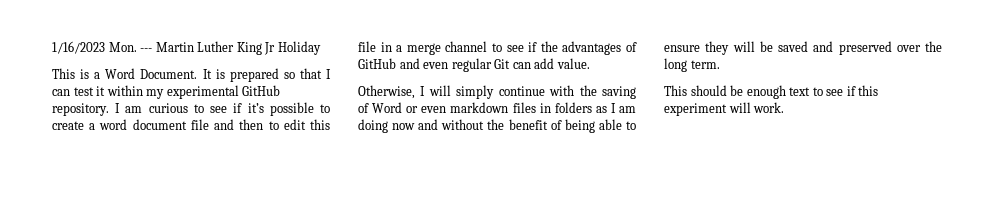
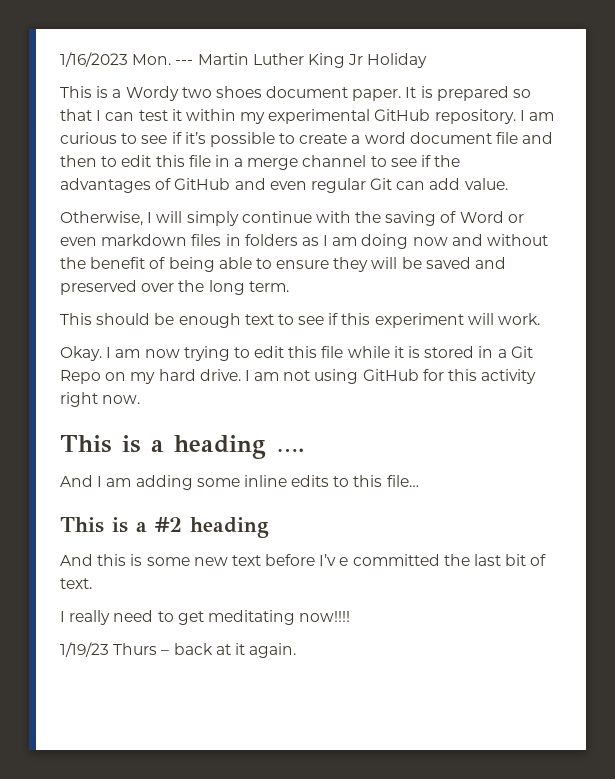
[105,68,198,79] Word Document. -> [125,86,402,101] Wordy two shoes document paper.
(785, 107) none -> [60,346,533,361] [60,369,537,384] [60,392,141,407] [60,435,304,459] [60,475,419,490] [60,517,269,538] [60,554,547,566] [60,578,92,589] [60,610,351,625] [60,642,297,658] // Okay. I am now trying to edit this file while it is stored in a Git Repo on my hard drive. I am not using GitHub for this activity right now. // This is a heading …. // And I am adding some inline edits to this file… // This is a #2 heading // And this is some new text before I’v e committed the last bit of text. // I really need to get meditating now!!!! // 1/19/23 Thurs – back at it again.

